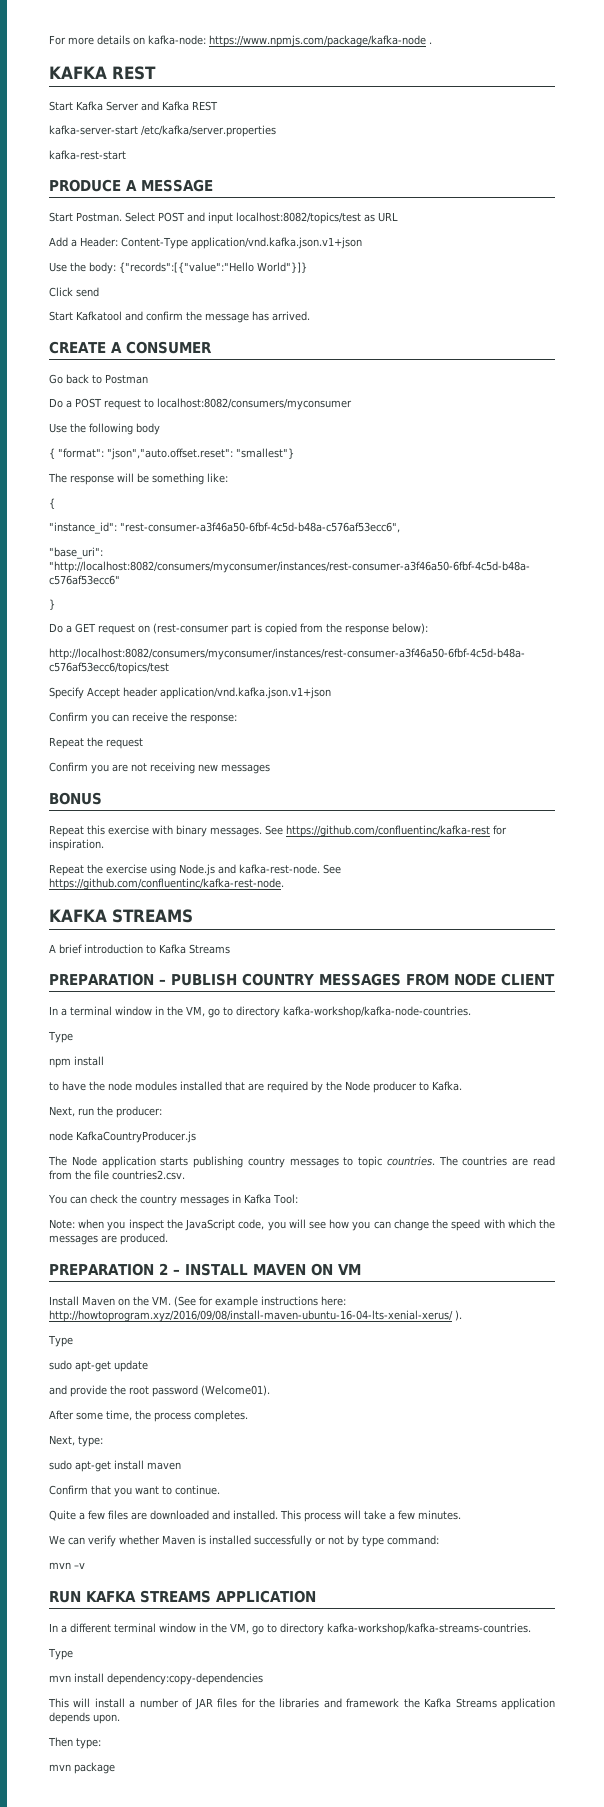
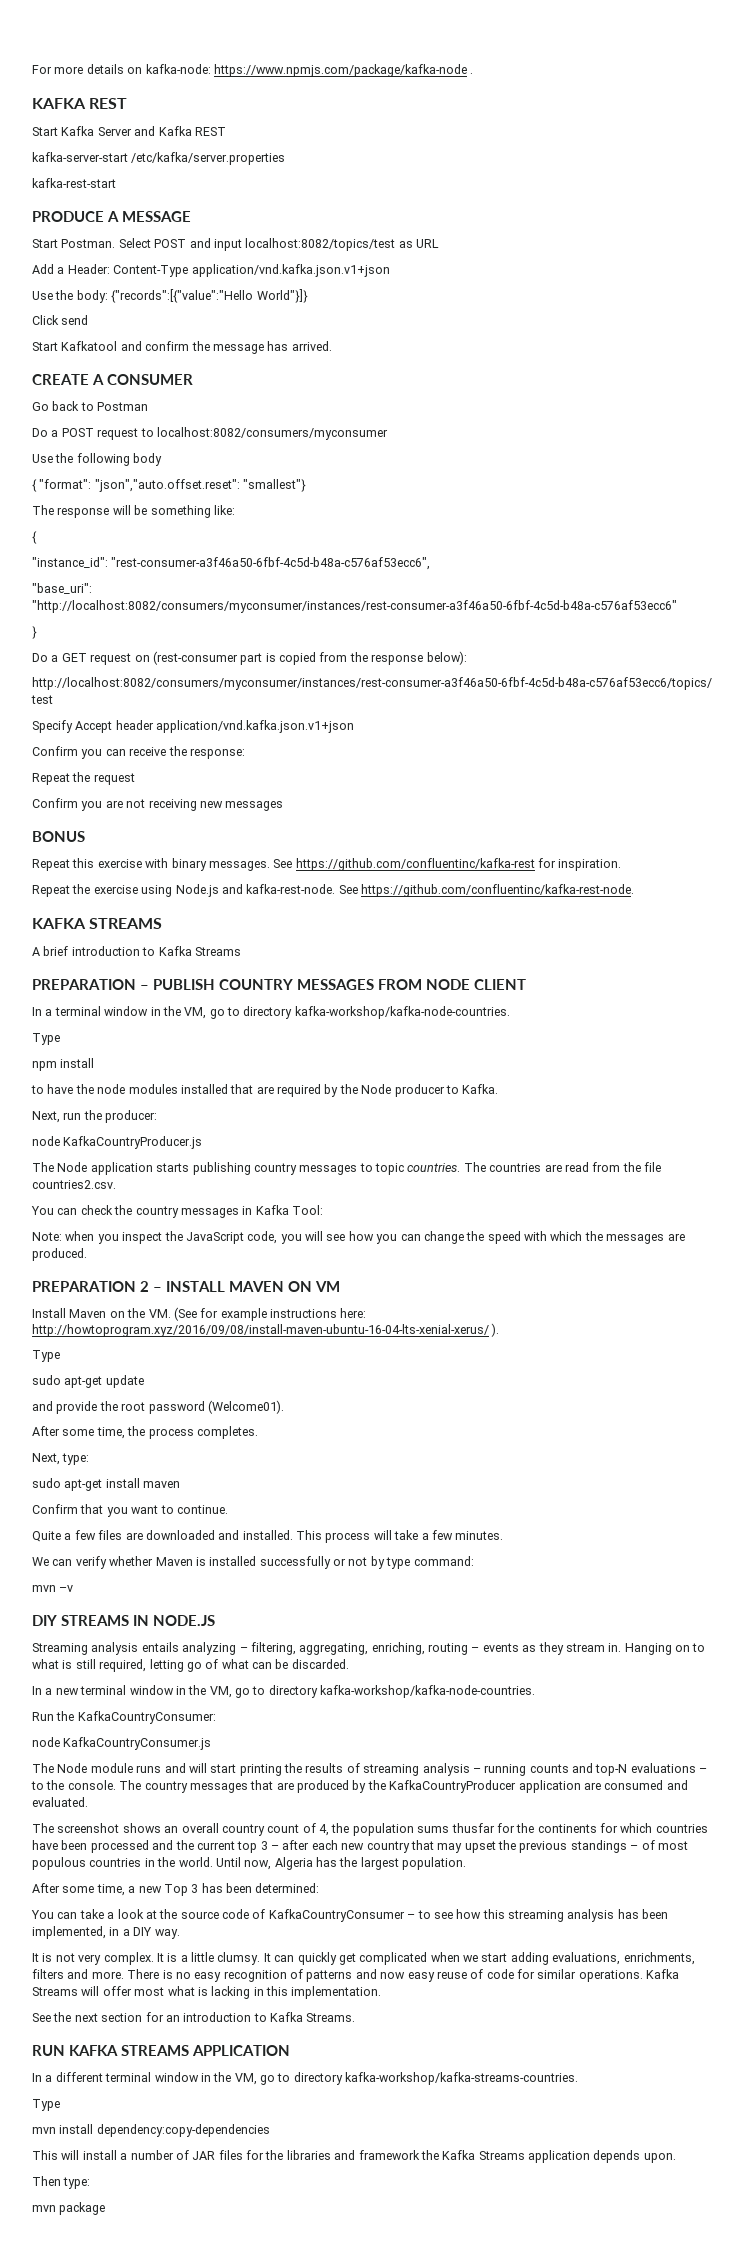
(85, 1565) none -> [32,1615,215,1626] [32,1642,706,1655] [32,1659,349,1672] [32,1685,536,1698] [32,1711,216,1724] [32,1737,212,1750] [32,1763,708,1776] [31,1780,688,1793] [32,1797,88,1807] [32,1823,708,1836] [32,1840,688,1853] [32,1857,467,1870] [32,1883,320,1896] [31,1909,669,1922] [32,1926,180,1939] [32,1952,695,1965] [32,1969,680,1982] [32,1986,382,1999] [32,2012,356,2022] // DIY STREAMS IN NODE.JS // Streaming analysis entails analyzing – filtering, aggregating, enriching, routing – events as they stream in. Hanging on to what is still required, letting go of what can be discarded. // In a new terminal window in the VM, go to directory kafka-workshop/kafka-node-countries. // Run the KafkaCountryConsumer: // node KafkaCountryConsumer.js // The Node module runs and will start printing the results of streaming analysis – running counts and top-N evaluations – to the console. The country messages that are produced by the KafkaCountryProducer application are consumed and evaluated. // The screenshot shows an overall country count of 4, the population sums thusfar for the continents for which countries have been processed and the current top 3 – after each new country that may upset the previous standings – of most populous countries in the world. Until now, Algeria has the largest population. // After some time, a new Top 3 has been determined: // You can take a look at the source code of KafkaCountryConsumer – to see how this streaming analysis has been implemented, in a DIY way. // It is not very complex. It is a little clumsy. It can quickly get complicated when we start adding evaluations, enrichments, filters and more. There is no easy recognition of patterns and now easy reuse of code for similar operations. Kafka Streams will offer most what is lacking in this implementation. // See the next section for an introduction to Kafka Streams.

